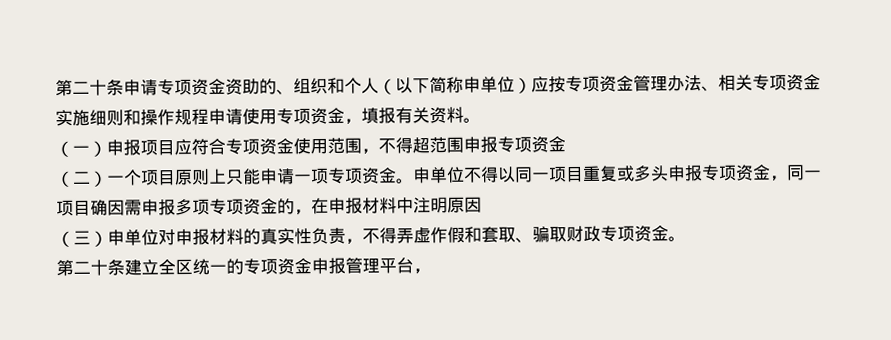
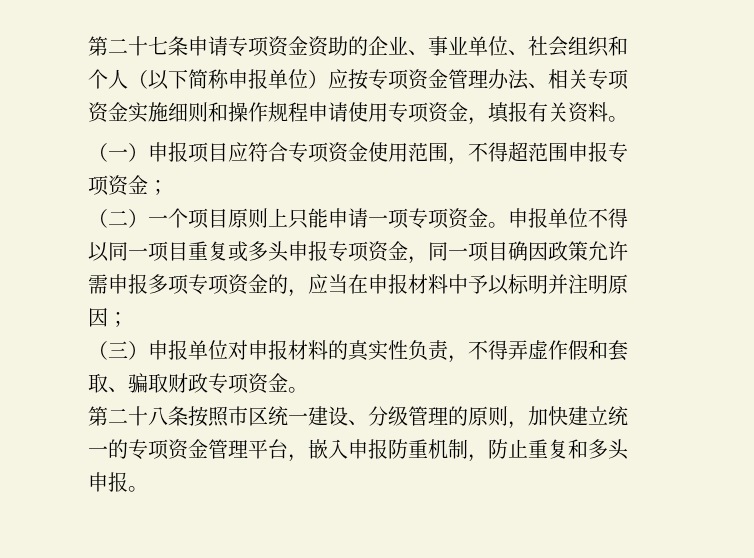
[55,79,107,97] 第二十 -> [88,36,168,56] 第二十七
[276,89,294,95] 、 -> [368,36,568,57] 企业、事业单位、社会
(481, 84) none -> [248,69,268,89] 报
(566, 144) none -> [148,180,168,195] ；
(431, 175) none -> [528,208,548,228] 报
(125, 207) none -> [548,241,628,261] 政策允许
(312, 212) none -> [308,274,348,294] 应当
(414, 205) none -> [468,274,568,295] 予以标明并
(482, 204) none -> [108,312,128,327] ；
(125, 237) none -> [168,340,188,360] 报
[107,258,193,276] 条建立全区 -> [148,406,608,429] 八条按照市区统一建设、分级管理的原则，加快建立
[311,257,346,275] 申报 -> (208, 448) none
(431, 271) none -> [308,439,629,462] [88,472,148,492] 嵌入申报防重机制，防止重复和多头申报。

